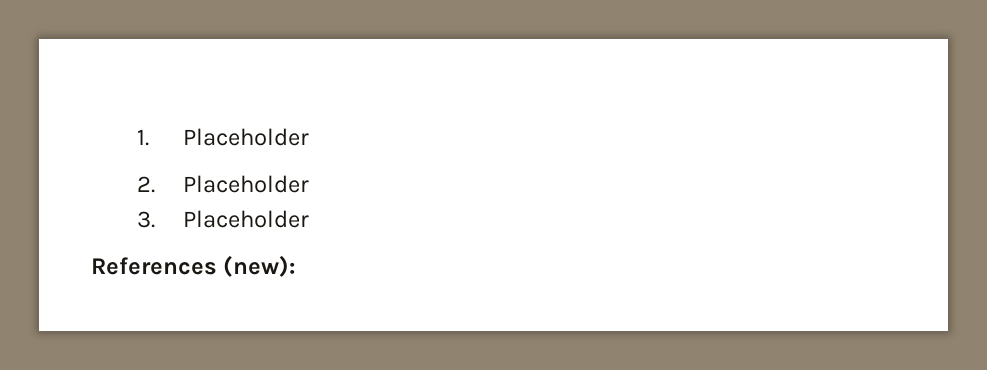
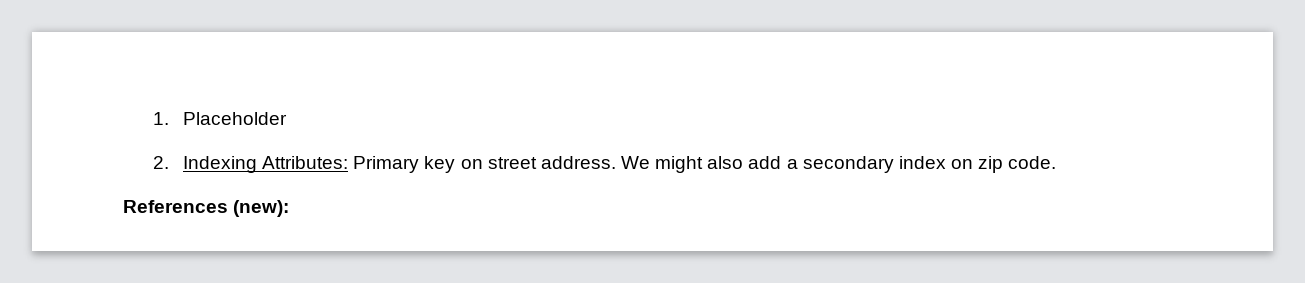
[183,175,310,193] [137,210,310,228] Placeholder // 3. Placeholder -> [183,156,1057,173] Indexing Attributes: Primary key on street address. We might also add a secondary index on zip code.

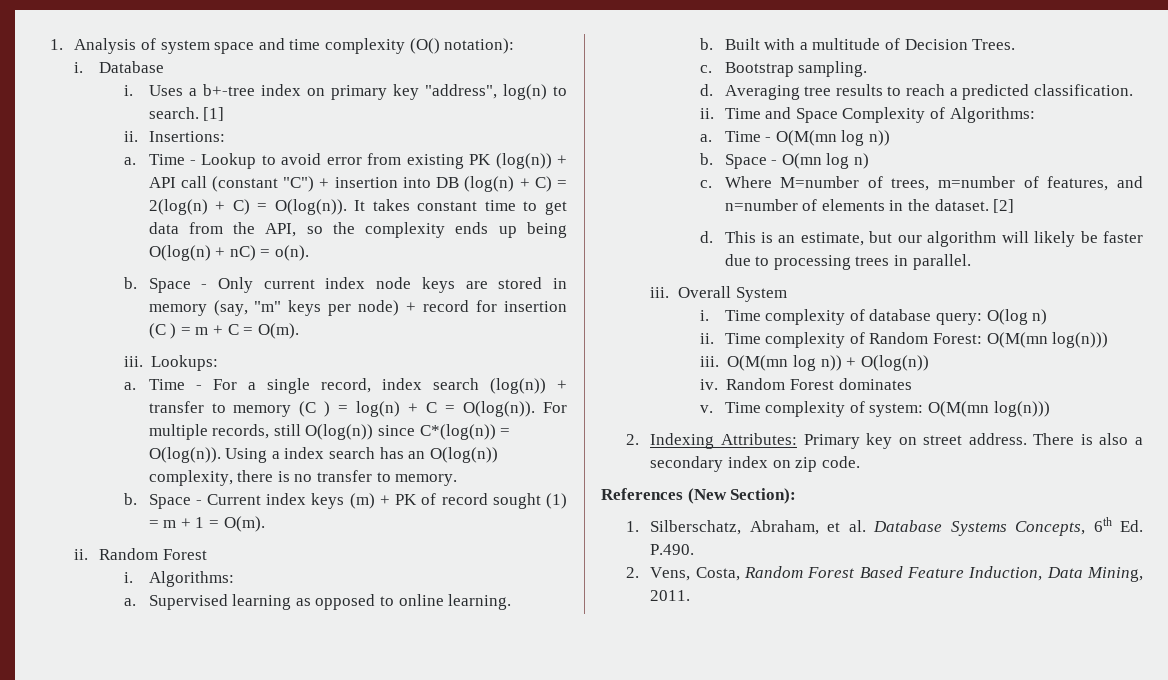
[153,112,288,125] 1. Placeholder -> [49,38,515,54] [74,61,165,73] [123,84,568,100] [148,107,225,121] [123,131,225,142] [123,153,568,169] [148,176,567,192] [148,199,567,215] [148,222,567,238] [148,245,309,261] [123,277,567,293] [148,300,567,316] [148,323,299,339] [123,355,219,371] [123,378,568,394] [148,401,568,417] [148,424,511,440] [148,447,498,463] [148,470,458,486] [123,493,567,509] [148,516,265,532] [74,548,207,560] [123,571,234,587] [123,594,512,610] [699,38,1016,50] [699,61,868,77] [699,84,1133,100] [699,107,1035,123] [699,130,890,146] [699,153,869,169] [699,176,1143,191] [724,199,1015,213] [699,231,1143,247] [724,254,971,270] [650,286,787,302] [699,309,1048,325] [699,332,1109,348] [699,355,929,371] [699,378,912,390] [699,401,1050,417] 1. Analysis of system space and time complexity (O() notation): // i. Database // i. Uses a b+-tree index on primary key "address", log(n) to search. [1] // ii. Insertions: // a. Time - Lookup to avoid error from existing PK (log(n)) + API call (constant "C") + insertion into DB (log(n) + C) = 2(log(n) + C) = O(log(n)). It takes constant time to get data from the API, so the complexity ends up being O(log(n) + nC) = o(n). // b. Space - Only current index node keys are stored in memory (say, "m" keys per node) + record for insertion (C ) = m + C = O(m). // iii. Lookups: // a. Time - For a single record, index search (log(n)) + transfer to memory (C ) = log(n) + C = O(log(n)). For multiple records, still O(log(n)) since C*(log(n)) = O(log(n)). Using a index search has an O(log(n)) complexity, there is no transfer to memory. // b. Space - Current index keys (m) + PK of record sought (1) = m + 1 = O(m). // ii. Random Forest // i. Algorithms: // a. Supervised learning as opposed to online learning. // b. Built with a multitude of Decision Trees. // c. Bootstrap sampling. // d. Averaging tree results to reach a predicted classification. // ii. Time and Space Complexity of Algorithms: // a. Time - O(M(mn log n)) // b. Space - O(mn log n) // c. Where M=number of trees, m=number of features, and n=number of elements in the dataset. [2] // d. This is an estimate, but our algorithm will likely be faster due to processing trees in parallel. // iii. Overall System // i. Time complexity of database query: O(log n) // ii. Time complexity of Random Forest: O(M(mn log(n))) // iii. O(M(mn log n)) + O(log(n)) // iv. Random Forest dominates // v. Time complexity of system: O(M(mn log(n)))
[620,156,782,173] We might also add -> [1033,433,1129,445] There is also
[233,200,290,217] (new): -> [687,488,797,504] [625,517,1143,536] [650,544,695,555] [625,566,1143,582] [650,590,691,601] (New Section): // 1. Silberschatz, Abraham, et al. Database Systems Concepts, 6th Ed. P.490. // 2. Vens, Costa, Random Forest Based Feature Induction, Data Mining, 2011.

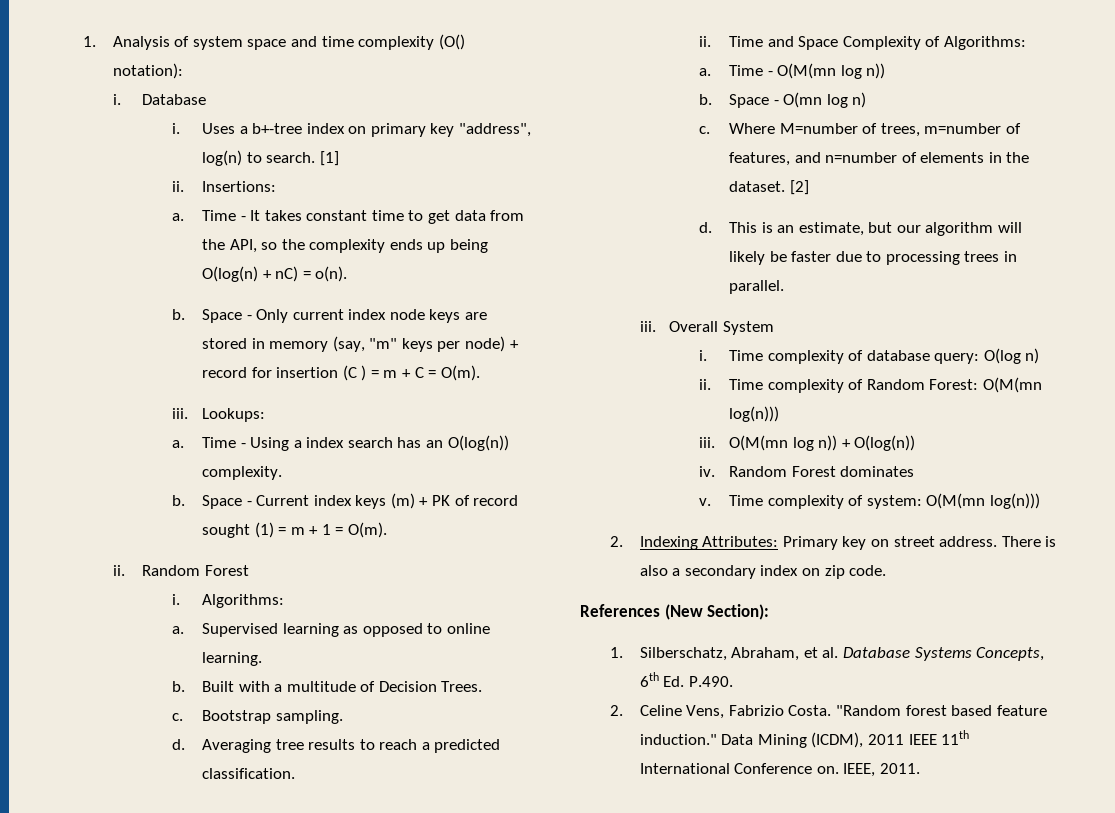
[201,153,568,169] [148,176,567,192] [148,199,347,215] Lookup to avoid error from existing PK (log(n)) + API call (constant "C") + insertion into DB (log(n) + C) = 2(log(n) + C) = O(log(n)). -> (246, 218) none
[212,378,568,394] [148,401,568,417] [148,424,511,440] [148,447,221,463] For a single record, index search (log(n)) + transfer to memory (C ) = log(n) + C = O(log(n)). For multiple records, still O(log(n)) since C*(log(n)) = O(log(n)). -> (246, 445) none
[148,470,458,486] complexity, there is no transfer to memory. -> [201,466,282,480] complexity.
[650,566,1143,582] Vens, Costa, Random Forest Based Feature Induction, Data Mining, -> [639,705,1047,719] [639,730,970,748] [639,763,876,777] Celine Vens, Fabrizio Costa. "Random forest based feature induction." Data Mining (ICDM), 2011 IEEE 11th International Conference on. IEEE,

